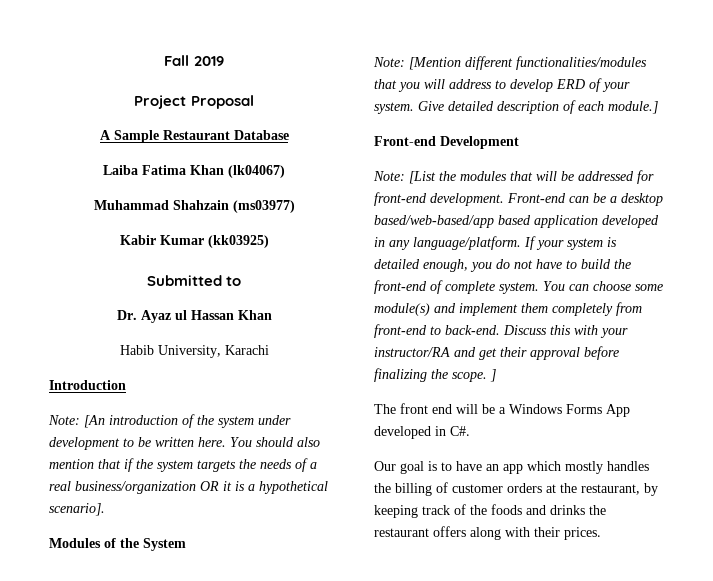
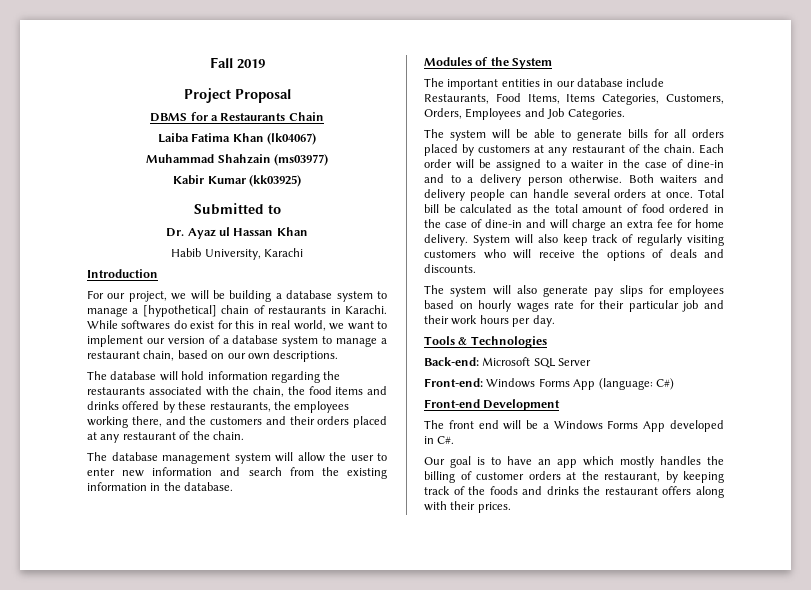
[99,130,289,143] A Sample Restaurant Database -> [150,112,324,122] DBMS for a Restaurants Chain
[48,414,291,428] [49,437,320,450] [49,458,317,472] [49,481,328,494] [49,503,105,516] [49,538,186,551] [373,56,647,70] [374,78,630,92] [374,100,658,114] [374,136,519,149] [373,170,654,184] [374,192,663,206] [374,215,659,228] [374,236,617,250] [374,259,631,272] [374,280,663,294] [374,302,642,316] [374,324,628,338] [374,346,619,360] [374,368,496,382] Note: [An introduction of the system under development to be written here. You should also mention that if the system targets the needs of a real business/organization OR it is a hypothetical scenario]. // Modules of the System // Note: [Mention different functionalities/modules that you will address to develop ERD of your system. Give detailed description of each module.] // Front-end Development // Note: [List the modules that will be addressed for front-end development. Front-end can be a desktop based/web-based/app based application developed in any language/platform. If your system is detailed enough, you do not have to build the front-end of complete system. You can choose some module(s) and implement them completely from front-end to back-end. Discuss this with your instructor/RA and get their approval before finalizing the scope. ] -> [87,290,387,302] [87,305,387,317] [87,320,387,331] [87,335,387,347] [87,350,339,362] [87,371,341,383] [87,386,387,397] [87,401,350,413] [87,416,387,428] [87,431,244,443] [87,452,387,464] [87,467,387,479] [87,482,234,491] [424,57,553,69] [424,78,665,90] [424,93,724,105] [424,108,625,120] [424,129,724,141] [424,144,724,156] [424,159,724,171] [424,174,724,186] [424,189,724,201] [424,204,724,213] [424,219,724,231] [424,234,724,246] [424,249,724,261] [424,264,476,273] [424,285,724,297] [424,300,724,312] [424,315,555,327] [424,336,547,348] [424,357,592,368] [424,378,674,390] [424,399,561,411] For our project, we will be building a database system to manage a [hypothetical] chain of restaurants in Karachi. While softwares do exist for this in real world, we want to implement our version of a database system to manage a restaurant chain, based on our own descriptions. // The database will hold information regarding the restaurants associated with the chain, the food items and drinks offered by these restaurants, the employees working there, and the customers and their orders placed at any restaurant of the chain. // The database management system will allow the user to enter new information and search from the existing information in the database. // Modules of the System // The important entities in our database include Restaurants, Food Items, Items Categories, Customers, Orders, Employees and Job Categories. // The system will be able to generate bills for all orders placed by customers at any restaurant of the chain. Each order will be assigned to a waiter in the case of dine-in and to a delivery person otherwise. Both waiters and delivery people can handle several orders at once. Total bill be calculated as the total amount of food ordered in the case of dine-in and will charge an extra fee for home delivery. System will also keep track of regularly visiting customers who will receive the options of deals and discounts. // The system will also generate pay slips for employees based on hourly wages rate for their particular job and their work hours per day. // Tools & Technologies // Back-end: Microsoft SQL Server // Front-end: Windows Forms App (language: C#) // Front-end Development

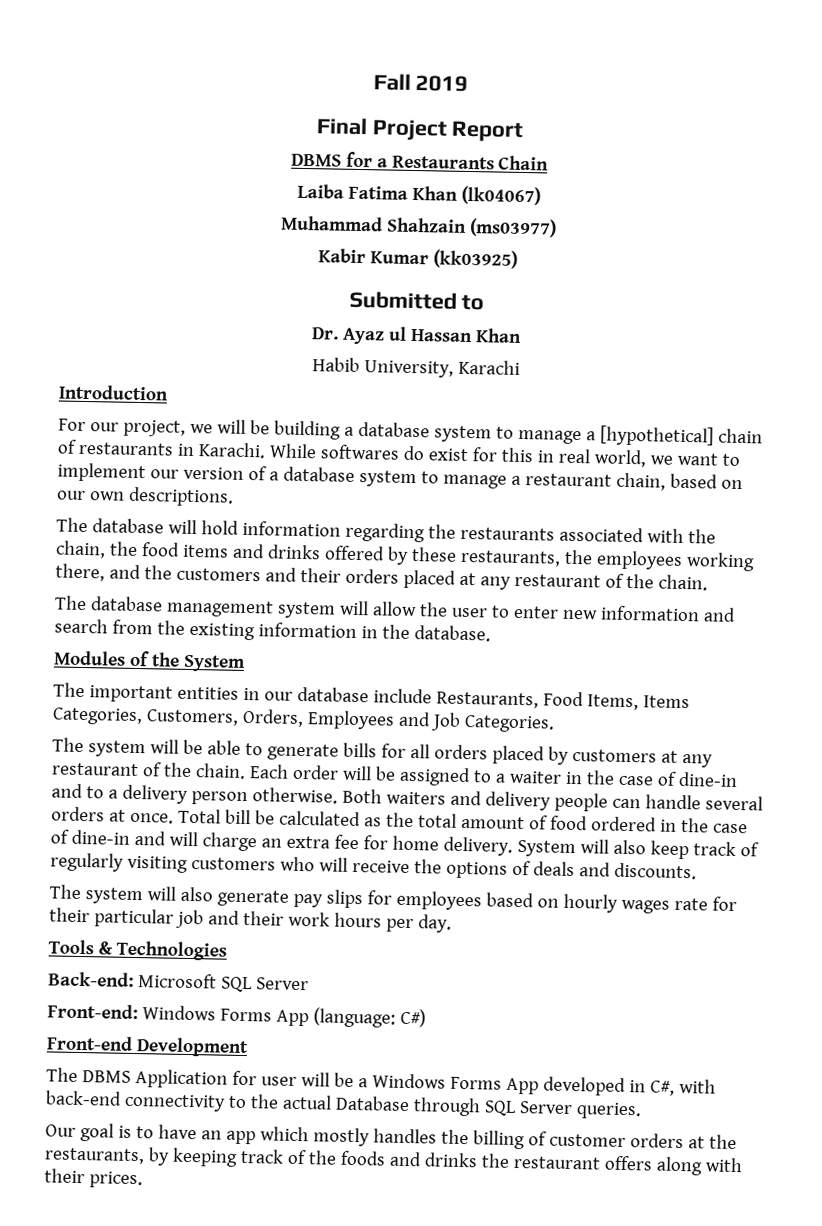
[183,88,291,103] Project Proposal -> [315,117,525,142] Final Project Report
[448,420,499,429] front end -> [81,1069,297,1089] DBMS Application for user
[437,436,455,444] C#. -> [649,1078,716,1096] [45,1090,642,1120] C#, with back-end connectivity to the actual Database through SQL Server queries.
[604,472,660,482] restaurant, -> [44,1147,145,1165] restaurants,

